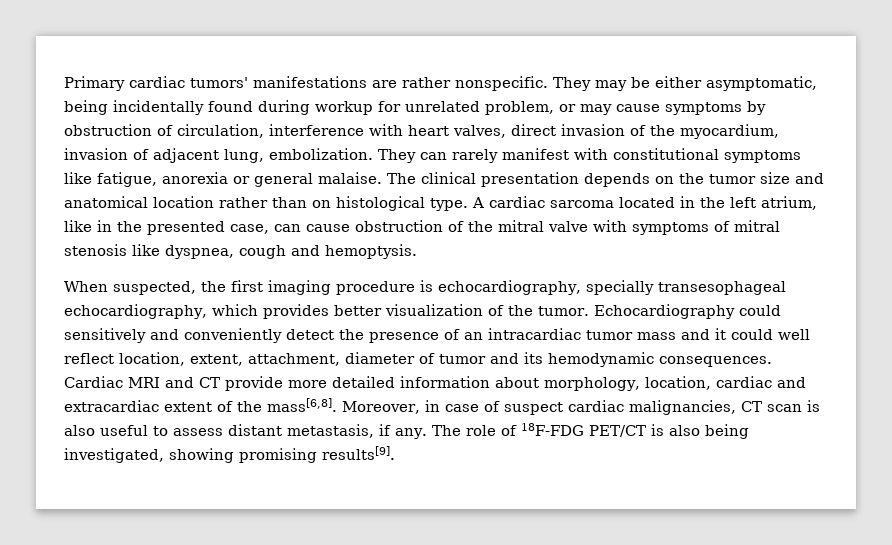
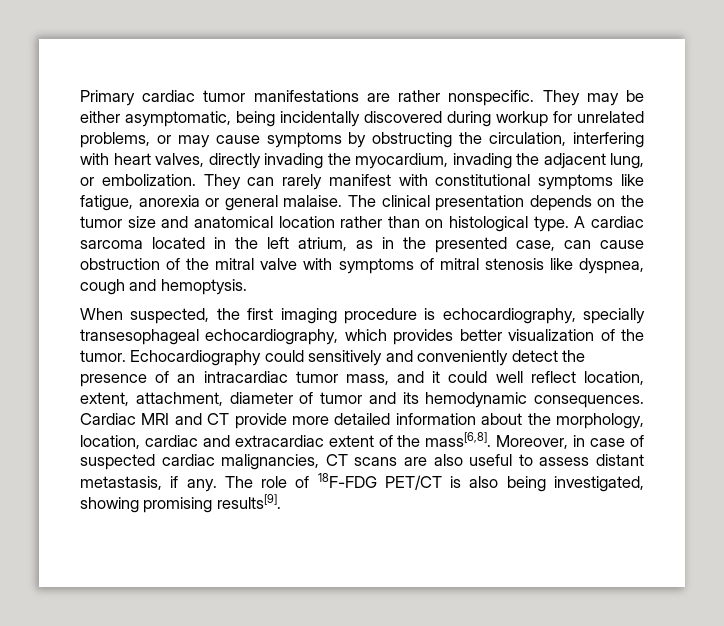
[190,77,248,88] tumors' -> [203,90,246,102] tumor
[208,101,253,112] found -> [364,111,442,123] discovered
[485,101,554,115] problem, -> [80,132,150,148] problems,
[64,124,779,139] [64,148,149,160] obstruction of circulation, interference with heart valves, direct invasion of the myocardium, invasion of -> [372,132,645,148] [80,153,539,169] obstructing the circulation, interfering with heart valves, directly invading the myocardium, invading the
(264, 156) none -> [80,177,94,186] or
[64,220,92,232] like -> [356,240,373,249] as
[637,332,676,340] mass -> [345,374,389,385] mass,
(539, 382) none -> [527,413,551,425] the
[503,402,563,415] suspect -> [80,454,155,470] suspected
[766,400,820,412] scan is -> [354,457,428,466] scans are

